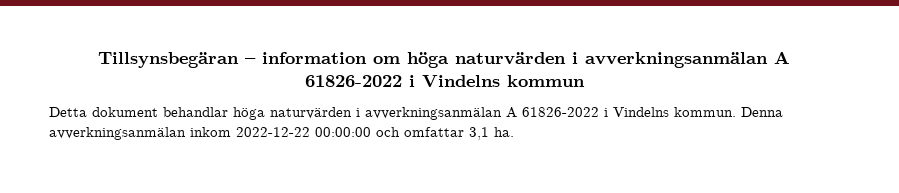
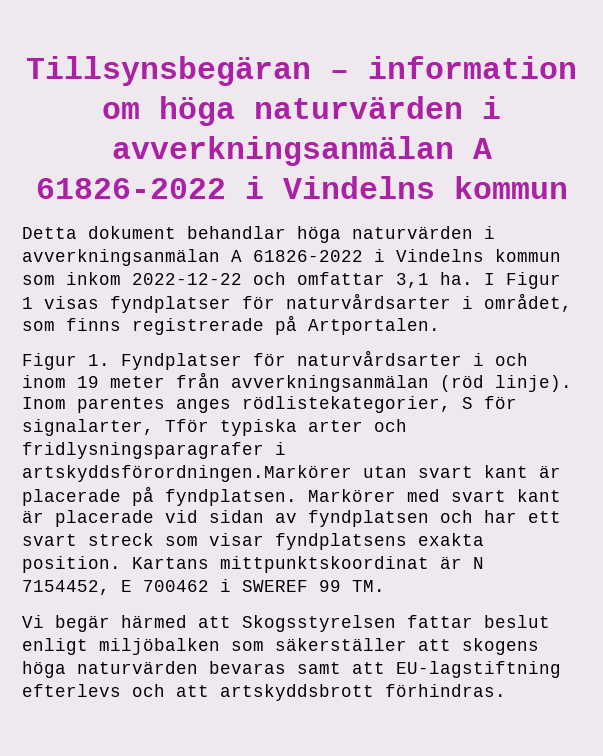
[674,107,783,117] [49,127,186,140] kommun. Denna avverkningsanmälan -> [495,249,561,262] [22,275,55,285] kommun som
[315,127,371,137] 00:00:00 -> (242, 279) none
(514, 132) none -> [484,272,561,289] [22,293,572,313] [22,315,440,335] [22,350,528,370] [22,372,572,392] [22,396,517,413] [22,419,407,436] [22,442,286,459] [22,465,561,482] [22,486,561,506] [22,510,561,527] [22,533,484,550] [22,556,484,573] [22,579,385,595] [22,615,550,632] [22,638,539,655] [22,661,561,678] [22,684,506,701] I Figur 1 visas fyndplatser för naturvårdsarter i området, som finns registrerade på Artportalen. // Figur 1. Fyndplatser för naturvårdsarter i och inom 19 meter från avverkningsanmälan (röd linje). Inom parentes anges rödlistekategorier, S för signalarter, Tför typiska arter och fridlysningsparagrafer i artskyddsförordningen.Markörer utan svart kant är placerade på fyndplatsen. Markörer med svart kant är placerade vid sidan av fyndplatsen och har ett svart streck som visar fyndplatsens exakta position. Kartans mittpunktskoordinat är N 7154452, E 700462 i SWEREF 99 TM. // Vi begär härmed att Skogsstyrelsen fattar beslut enligt miljöbalken som säkerställer att skogens höga naturvärden bevaras samt att EU-lagstiftning efterlevs och att artskyddsbrott förhindras.

